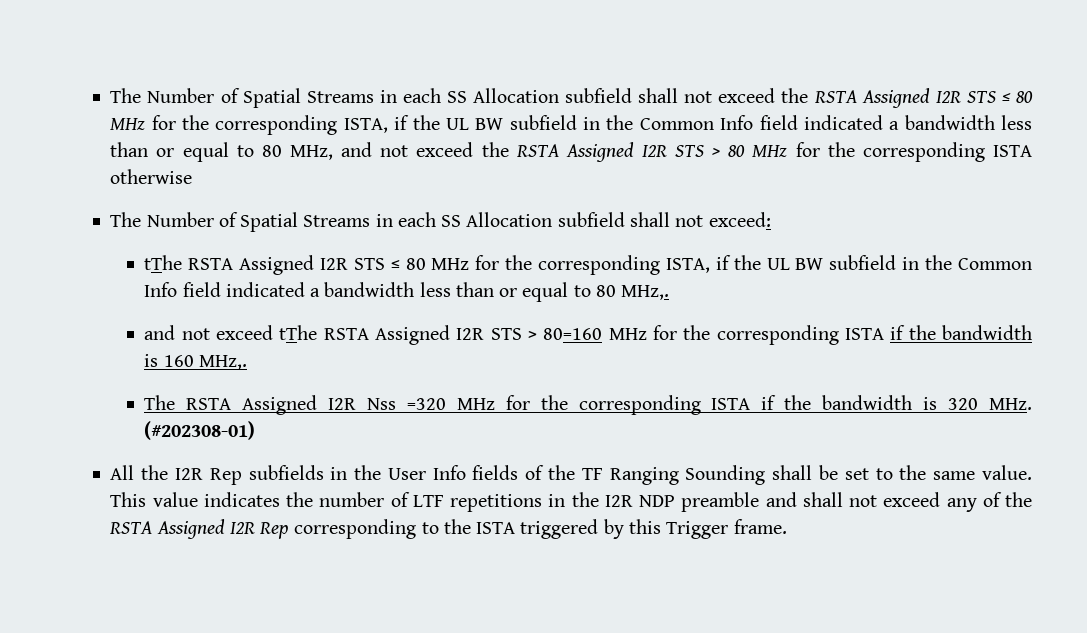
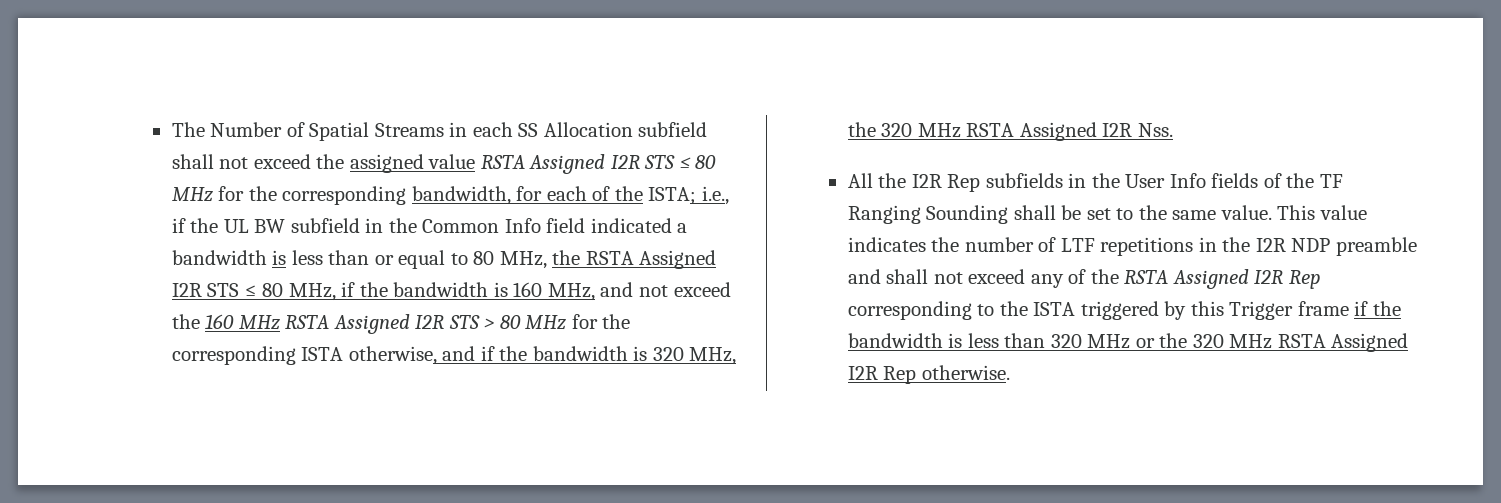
(809, 95) none -> [349,154,476,173] assigned value
[343,118,388,133] ISTA, -> [411,186,729,205] bandwidth, for each of the ISTA; i.e.,
(995, 122) none -> [272,250,287,265] is
(334, 152) none -> [552,250,717,269] [171,282,595,301] the RSTA Assigned I2R STS ≤ 80 MHz, if the bandwidth is 160 MHz,
(509, 149) none -> [205,314,280,330] 160 MHz
[110,169,193,184] [110,212,771,232] [144,255,1033,275] [144,282,670,302] [144,325,1032,345] [144,354,247,370] [144,395,751,415] otherwise // The Number of Spatial Streams in each SS Allocation subfield shall not exceed: // tThe RSTA Assigned I2R STS ≤ 80 MHz for the corresponding ISTA, if the UL BW subfield in the Common Info field indicated a bandwidth less than or equal to 80 MHz,. // and not exceed tThe RSTA Assigned I2R STS > 80=160 MHz for the corresponding ISTA if the bandwidth is 160 MHz,. // The RSTA Assigned I2R Nss =320 MHz for the corresponding ISTA -> [348,346,476,365] otherwise, and
[989,398,1033,410] [144,421,256,440] MHz. (#202308-01) -> [689,347,737,365] [847,122,1173,141] MHz, the 320 MHz RSTA Assigned I2R Nss.
[733,519,787,534] frame. -> [1297,301,1401,316] [847,333,1409,352] [847,365,1010,384] frame if the bandwidth is less than 320 MHz or the 320 MHz RSTA Assigned I2R Rep otherwise.

